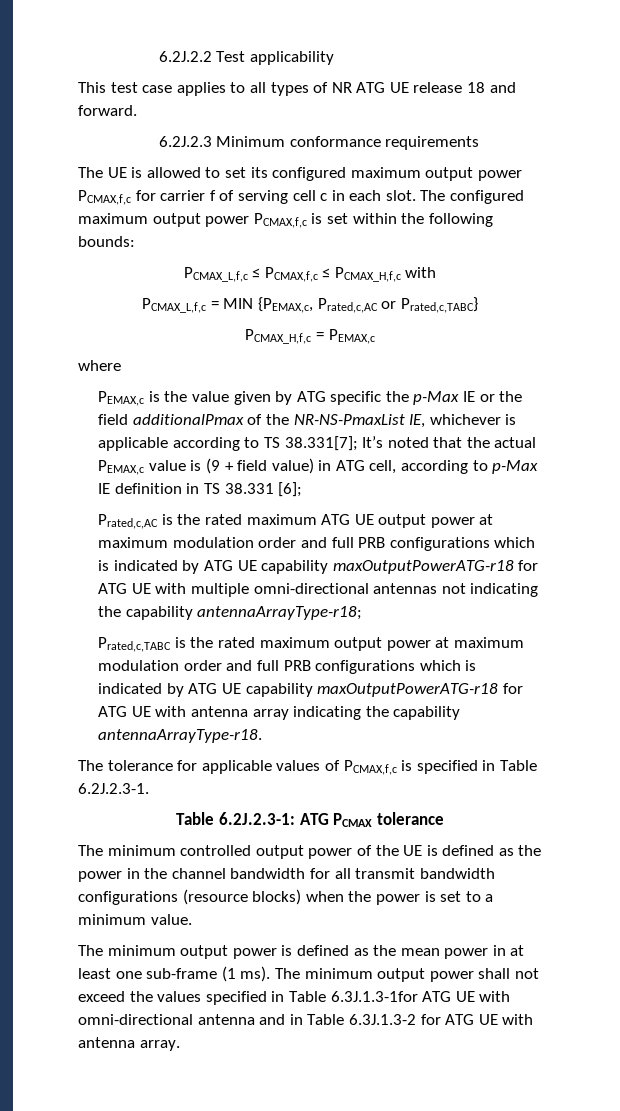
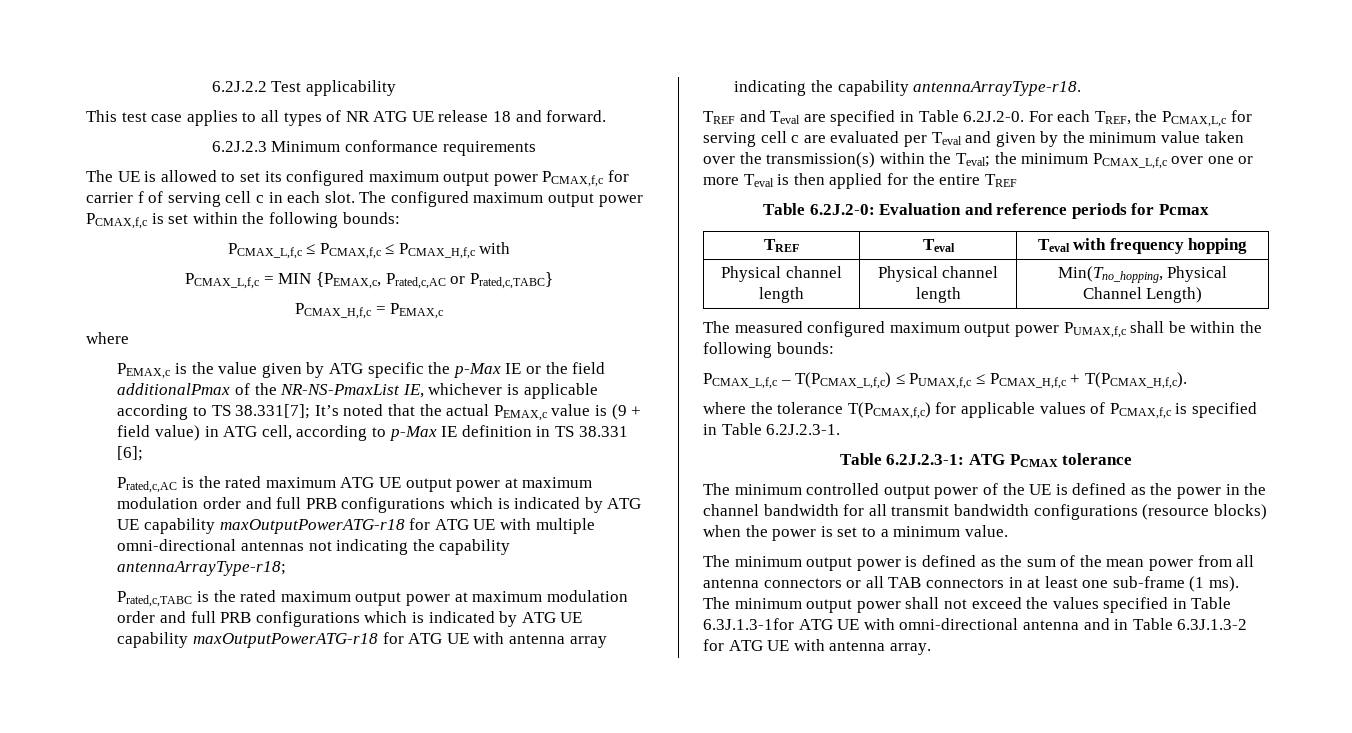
[78,760,173,771] The tolerance -> [703,110,1252,127] [703,131,1244,147] [703,152,1254,169] [703,173,1017,189] [762,203,1210,219] [764,239,799,252] [922,239,955,252] [1037,238,1248,254] [721,266,842,282] [759,287,804,303] [877,266,999,282] [915,287,961,303] [1057,266,1228,283] [1082,287,1203,303] [703,321,1262,338] [703,342,834,358] [703,372,1187,389] [703,402,931,419] TREF and Teval are specified in Table 6.2J.2-0. For each TREF, the PCMAX,L,c for serving cell c are evaluated per Teval and given by the minimum value taken over the transmission(s) within the Teval; the minimum PCMAX_L,f,c over one or more Teval is then applied for the entire TREF // Table 6.2J.2-0: Evaluation and reference periods for Pcmax // TREF | Teval | Teval with frequency hopping // Physical channel length | Physical channel length | Min(Tno_hopping, Physical Channel Length) // The measured configured maximum output power PUMAX,f,c shall be within the following bounds: // PCMAX_L,f,c – T(PCMAX_L,f,c) ≤ PUMAX,f,c ≤ PCMAX_H,f,c + T(PCMAX_H,f,c). // where the tolerance T(PCMAX,f,c)
[400,948,489,959] mean power -> [1026,555,1255,571] [703,576,1004,588] sum of the mean power from all antenna connectors or all TAB connectors

